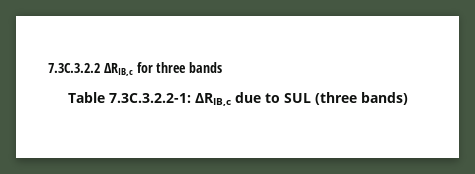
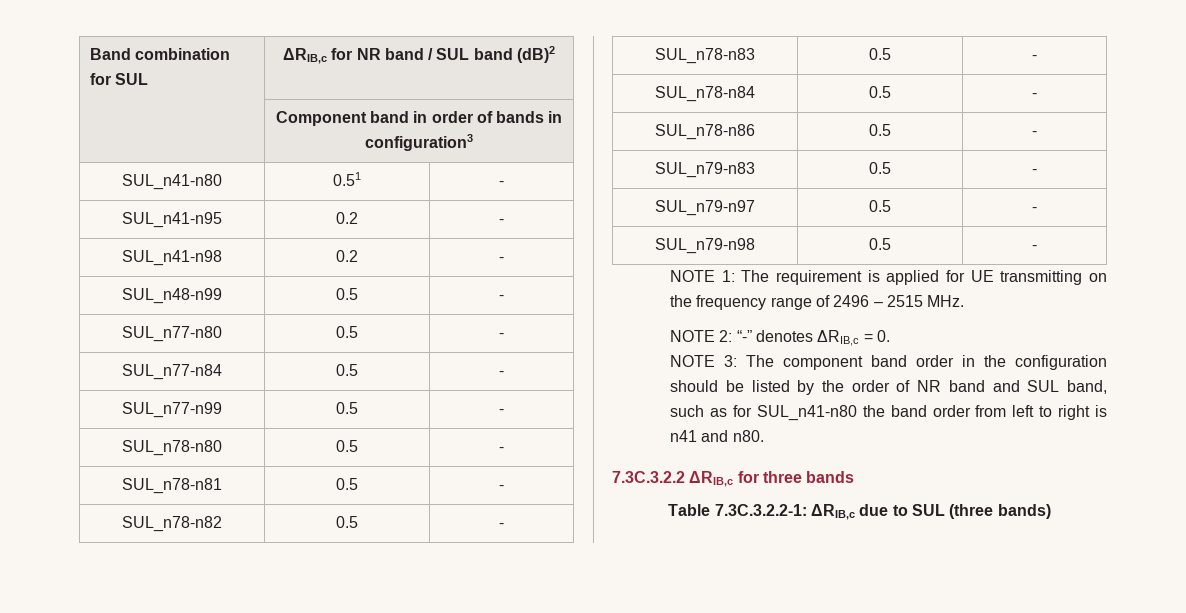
(48, 68) none -> [89,48,231,60] [89,73,149,85] [282,46,556,64] [275,111,563,126] [365,134,474,151] [122,174,222,190] [333,172,361,186] [499,181,504,186] [122,212,222,228] [336,212,358,224] [499,219,504,224] [122,250,222,266] [336,250,358,262] [499,257,504,262] [122,288,222,304] [336,288,358,300] [499,295,504,300] [122,326,222,342] [336,326,358,338] [499,333,504,338] [122,364,222,380] [336,364,358,376] [499,371,504,376] [122,402,222,418] [336,402,358,414] [499,409,504,414] [122,440,222,456] [336,440,358,452] [499,447,504,452] [122,478,222,494] [336,478,358,490] [499,485,504,490] [122,516,222,532] [336,516,358,528] [499,523,504,528] [655,48,755,64] [869,48,891,60] [1032,55,1037,60] [655,86,755,102] [869,86,891,98] [1032,93,1037,98] [655,124,755,140] [869,124,891,136] [1032,131,1037,136] [655,162,755,178] [869,162,891,174] [1032,169,1037,174] [655,200,755,216] [869,200,891,212] [1032,207,1037,212] [655,238,755,254] [869,238,891,250] [1032,245,1037,250] [670,270,1107,285] [670,295,965,310] [670,330,891,346] [670,355,1107,370] [670,380,1108,395] [670,405,1108,421] [670,430,764,442] Band combination for SUL | ΔRIB,c for NR band / SUL band (dB)2 // | Component band in order of bands in configuration3 // SUL_n41-n80 | 0.51 | - // SUL_n41-n95 | 0.2 | - // SUL_n41-n98 | 0.2 | - // SUL_n48-n99 | 0.5 | - // SUL_n77-n80 | 0.5 | - // SUL_n77-n84 | 0.5 | - // SUL_n77-n99 | 0.5 | - // SUL_n78-n80 | 0.5 | - // SUL_n78-n81 | 0.5 | - // SUL_n78-n82 | 0.5 | - // SUL_n78-n83 | 0.5 | - // SUL_n78-n84 | 0.5 | - // SUL_n78-n86 | 0.5 | - // SUL_n79-n83 | 0.5 | - // SUL_n79-n97 | 0.5 | - // SUL_n79-n98 | 0.5 | - // NOTE 1: The requirement is applied for UE transmitting on the frequency range of 2496 – 2515 MHz. // NOTE 2: “-” denotes ΔRIB,c = 0. // NOTE 3: The component band order in the configuration should be listed by the order of NR band and SUL band, such as for SUL_n41-n80 the band order from left to right is n41 and n80. //

